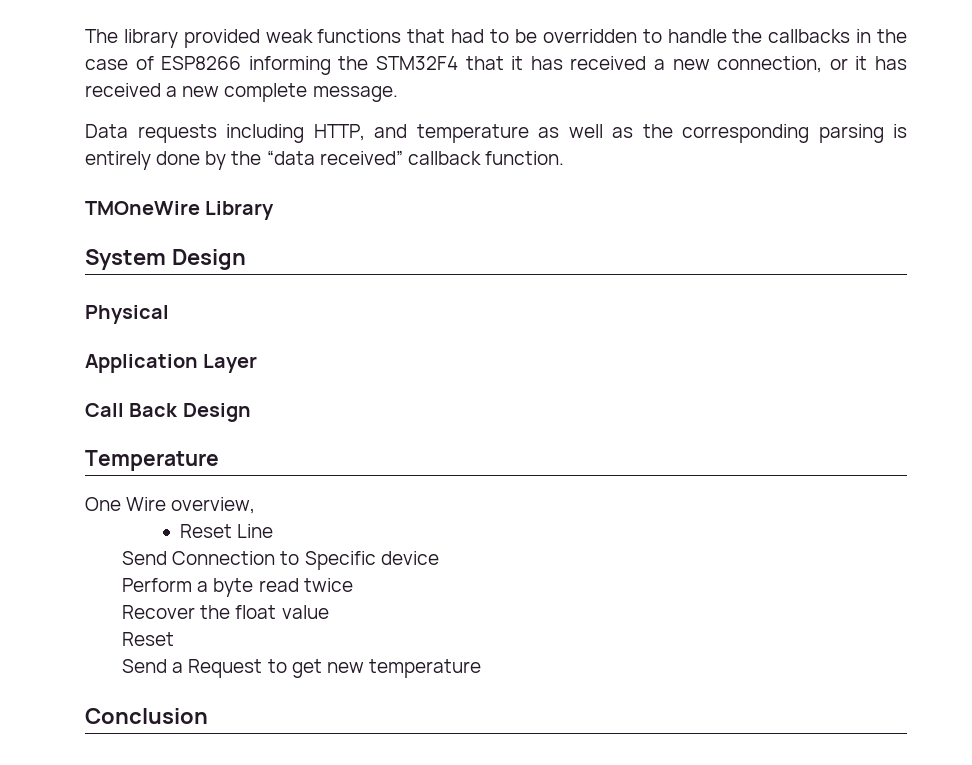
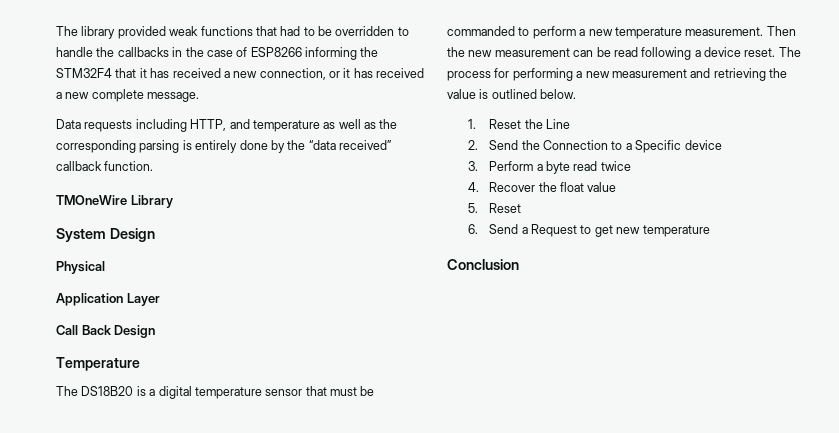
[85,497,256,514] [180,524,274,538] [122,551,168,565] One Wire overview, // Reset Line // Send -> [56,386,375,399] [447,26,796,39] [447,47,801,60] [447,68,787,81] [447,89,577,99] [468,119,571,129] [468,140,540,150] The DS18B20 is a digital temperature sensor that must be commanded to perform a new temperature measurement. Then the new measurement can be read following a device reset. The process for performing a new measurement and retrieving the value is outlined below. // 1. Reset the Line // 2. Send the
(300, 558) none -> [625,143,632,150] a
(439, 558) none -> [468,161,479,171] 3.
(353, 585) none -> [468,182,480,192] 4.
(329, 612) none -> [468,203,479,213] 5.
(175, 639) none -> [468,224,479,234] 6.

